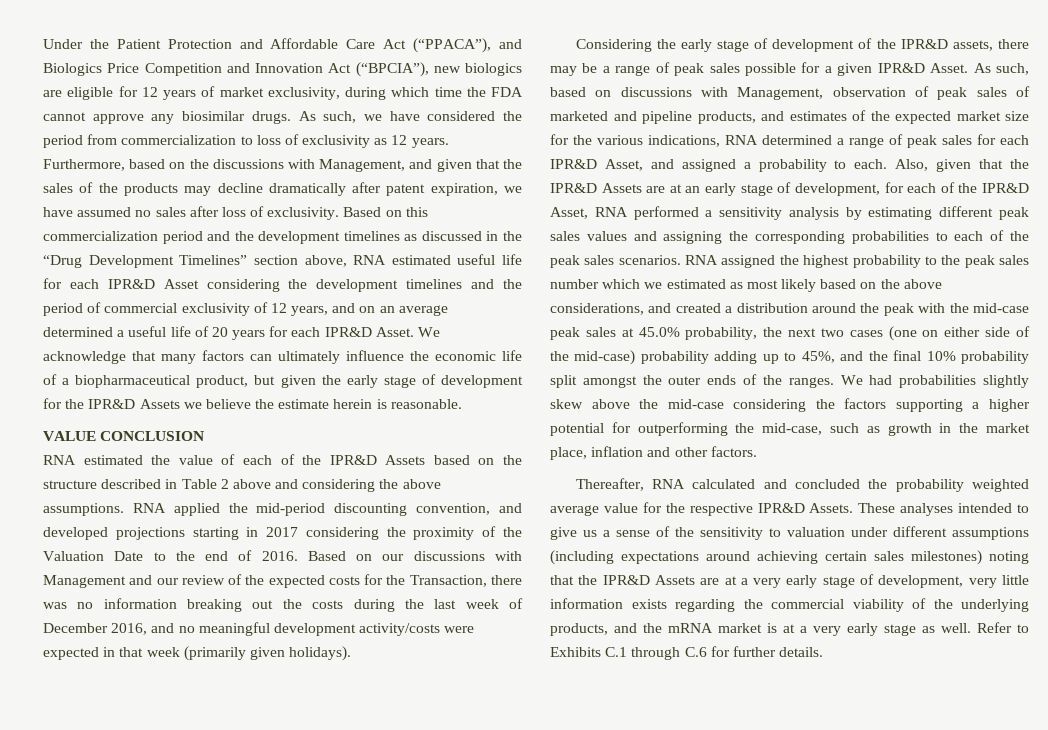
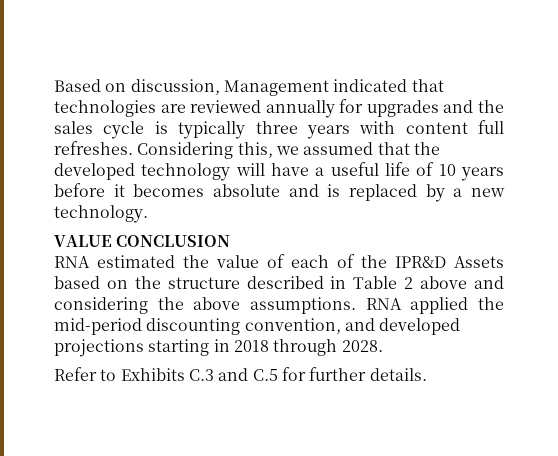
[43,38,523,53] [43,62,522,77] [43,86,523,100] [43,111,522,124] [43,134,449,148] [43,159,522,172] [43,182,522,196] [43,206,428,220] [43,231,522,244] [43,254,522,268] [43,278,523,292] [43,302,448,316] [43,326,441,340] [43,350,522,364] [43,374,524,388] [43,398,462,409] Under the Patient Protection and Affordable Care Act (“PPACA”), and Biologics Price Competition and Innovation Act (“BPCIA”), new biologics are eligible for 12 years of market exclusivity, during which time the FDA cannot approve any biosimilar drugs. As such, we have considered the period from commercialization to loss of exclusivity as 12 years. Furthermore, based on the discussions with Management, and given that the sales of the products may decline dramatically after patent expiration, we have assumed no sales after loss of exclusivity. Based on this commercialization period and the development timelines as discussed in the “Drug Development Timelines” section above, RNA estimated useful life for each IPR&D Asset considering the development timelines and the period of commercial exclusivity of 12 years, and on an average determined a useful life of 20 years for each IPR&D Asset. We acknowledge that many factors can ultimately influence the economic life of a biopharmaceutical product, but given the early stage of development for the IPR&D Assets we believe the estimate herein is reasonable. -> [54,79,444,96] [54,99,504,118] [54,120,504,139] [54,141,440,159] [54,162,504,181] [54,183,506,202] [54,205,148,223] Based on discussion, Management indicated that technologies are reviewed annually for upgrades and the sales cycle is typically three years with content full refreshes. Considering this, we assumed that the developed technology will have a useful life of 10 years before it becomes absolute and is replaced by a new technology.
[266,526,522,540] [43,550,522,561] [43,574,522,588] [43,598,524,612] [43,622,475,636] [43,646,352,661] [575,38,1029,52] [550,62,1029,76] [550,86,1030,100] [550,110,1029,124] [550,134,1029,148] [550,159,1029,172] [550,182,1029,196] [550,206,1029,220] [550,230,1029,244] [550,255,1029,268] [550,279,942,292] [550,303,1029,316] [550,326,1030,341] [550,350,1029,365] [550,374,1029,388] [550,398,1030,412] [550,422,1030,436] [550,446,757,460] [575,478,1029,492] [550,502,1029,516] [550,526,1029,540] [550,550,1029,565] [550,574,1029,588] [550,598,1029,612] [550,622,1029,636] [550,647,707,660] 2017 considering the proximity of the Valuation Date to the end of 2016. Based on our discussions with Management and our review of the expected costs for the Transaction, there was no information breaking out the costs during the last week of December 2016, and no meaningful development activity/costs were expected in that week (primarily given holidays). // Considering the early stage of development of the IPR&D assets, there may be a range of peak sales possible for a given IPR&D Asset. As such, based on discussions with Management, observation of peak sales of marketed and pipeline products, and estimates of the expected market size for the various indications, RNA determined a range of peak sales for each IPR&D Asset, and assigned a probability to each. Also, given that the IPR&D Assets are at an early stage of development, for each of the IPR&D Asset, RNA performed a sensitivity analysis by estimating different peak sales values and assigning the corresponding probabilities to each of the peak sales scenarios. RNA assigned the highest probability to the peak sales number which we estimated as most likely based on the above considerations, and created a distribution around the peak with the mid-case peak sales at 45.0% probability, the next two cases (one on either side of the mid-case) probability adding up to 45%, and the final 10% probability split amongst the outer ends of the ranges. We had probabilities slightly skew above the mid-case considering the factors supporting a higher potential for outperforming the mid-case, such as growth in the market place, inflation and other factors. // Thereafter, RNA calculated and concluded the probability weighted average value for the respective IPR&D Assets. These analyses intended to give us a sense of the sensitivity to valuation under different assumptions (including expectations around achieving certain sales milestones) noting that the IPR&D Assets are at a very early stage of development, very little information exists regarding the commercial viability of the underlying products, and the mRNA market is at a very early stage as well. Refer to Exhibits C.1 through C.6 -> [233,339,383,356] [54,367,278,381] 2018 through 2028. // Refer to Exhibits C.3 and C.5

